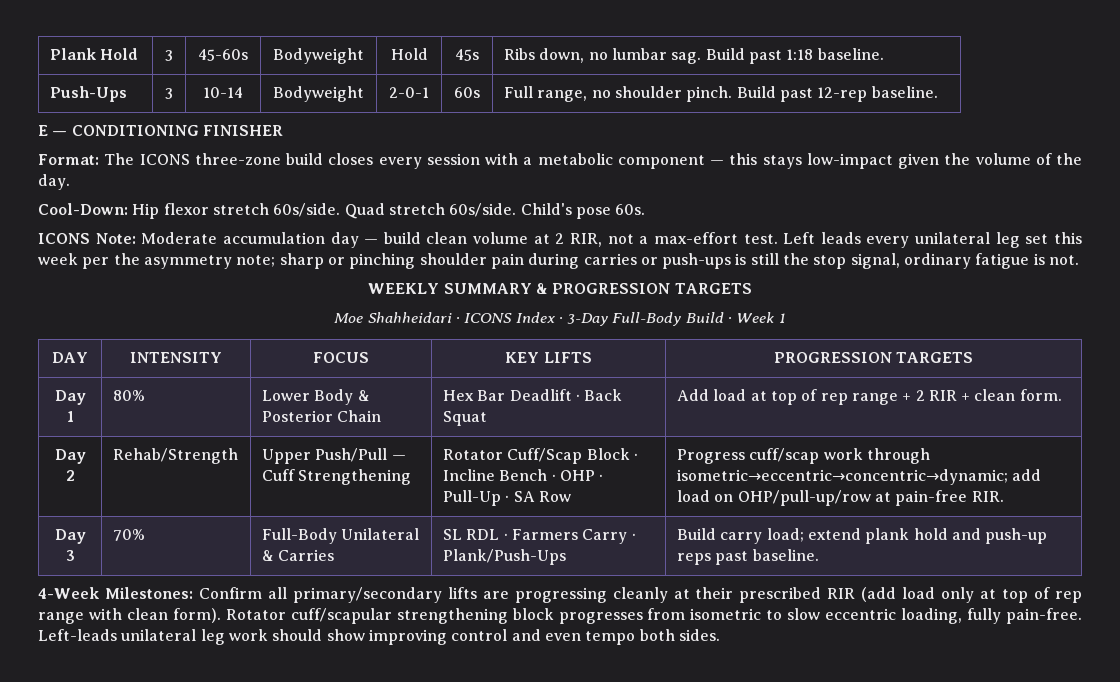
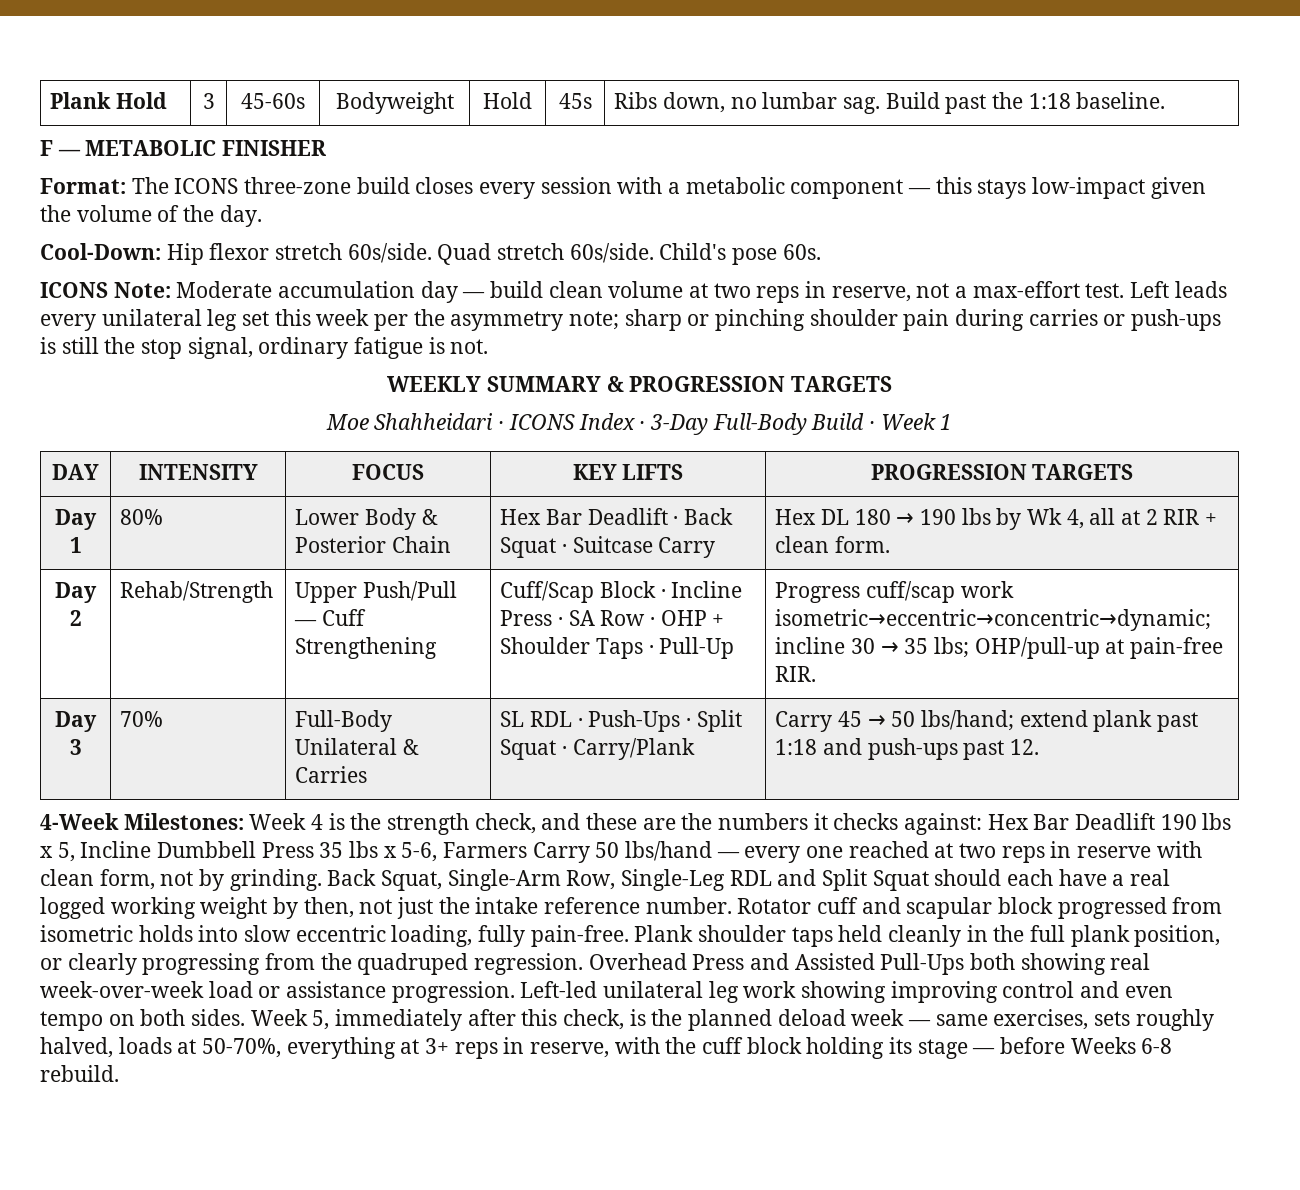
(782, 57) none -> [991,92,1023,109] the
[49,86,127,102] [165,88,173,99] [203,87,243,98] [273,86,364,102] [389,87,429,98] [454,87,480,98] [503,86,938,102] [38,125,199,136] // Push-Ups | 3 | 10-14 | Bodyweight | 2-0-1 | 60s | Full range, no shoulder pinch. Build past 12-rep baseline. // E — CONDITIONING -> [40,140,217,156] // F — METABOLIC
[555,233,602,247] 2 RIR, -> [713,281,911,303] two reps in reserve,
[676,389,912,405] | Add load at top of rep range + -> [561,536,716,558] [775,508,1140,530] · Suitcase Carry | Hex DL 180 → 190 lbs by Wk 4, all at
[442,449,503,460] Rotator -> (438, 648) none
[499,469,604,481] [442,490,571,506] [676,448,930,464] [676,469,1042,485] [676,490,871,506] Bench · OHP · Pull-Up · SA Row | Progress cuff/scap work through isometric→eccentric→concentric→dynamic; add load on OHP/pull-up/row -> [500,610,725,626] [500,637,735,659] [775,581,1014,603] [775,609,1212,631] [775,637,1100,659] Press · SA Row · OHP + Shoulder Taps · Pull-Up | Progress cuff/scap work isometric→eccentric→concentric→dynamic; incline 30 → 35 lbs; OHP/pull-up
[511,529,636,544] [442,549,566,565] [676,528,1048,544] [676,549,819,565] [38,587,1082,603] [38,608,783,624] Farmers Carry · Plank/Push-Ups | Build carry load; extend plank hold and push-up reps past baseline. // 4-Week Milestones: Confirm all primary/secondary lifts are progressing cleanly at their prescribed RIR (add load only at top of rep range with clean form). Rotator cuff/scapular strengthening block progresses from isometric to -> [588,710,742,732] [500,738,695,760] [775,710,1198,732] [775,738,1039,760] [40,813,1232,835] [40,841,1202,863] [40,869,1171,891] [40,897,1223,919] [40,925,239,942] Push-Ups · Split Squat · Carry/Plank | Carry 45 → 50 lbs/hand; extend plank past 1:18 and push-ups past 12. // 4-Week Milestones: Week 4 is the strength check, and these are the numbers it checks against: Hex Bar Deadlift 190 lbs x 5, Incline Dumbbell Press 35 lbs x 5-6, Farmers Carry 50 lbs/hand — every one reached at two reps in reserve with clean form, not by grinding. Back Squat, Single-Arm Row, Single-Leg RDL and Split Squat should each have a real logged working weight by then, not just the intake reference number. Rotator cuff and scapular block progressed from isometric holds into
[38,629,117,641] Left-leads -> [634,925,1221,947] [40,953,1151,975] [40,981,598,1003] Plank shoulder taps held cleanly in the full plank position, or clearly progressing from the quadruped regression. Overhead Press and Assisted Pull-Ups both showing real week-over-week load or assistance progression. Left-led
[272,629,365,641] should show -> [801,981,887,1003] showing
(636, 638) none -> [108,1014,135,1026] on
(720, 635) none -> [250,1009,1214,1031] [40,1037,1173,1059] [40,1065,119,1082] Week 5, immediately after this check, is the planned deload week — same exercises, sets roughly halved, loads at 50-70%, everything at 3+ reps in reserve, with the cuff block holding its stage — before Weeks 6-8 rebuild.

